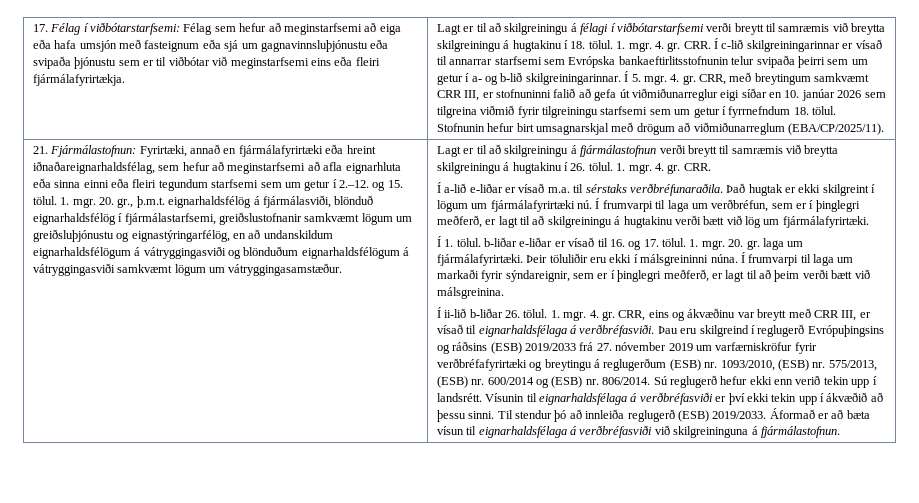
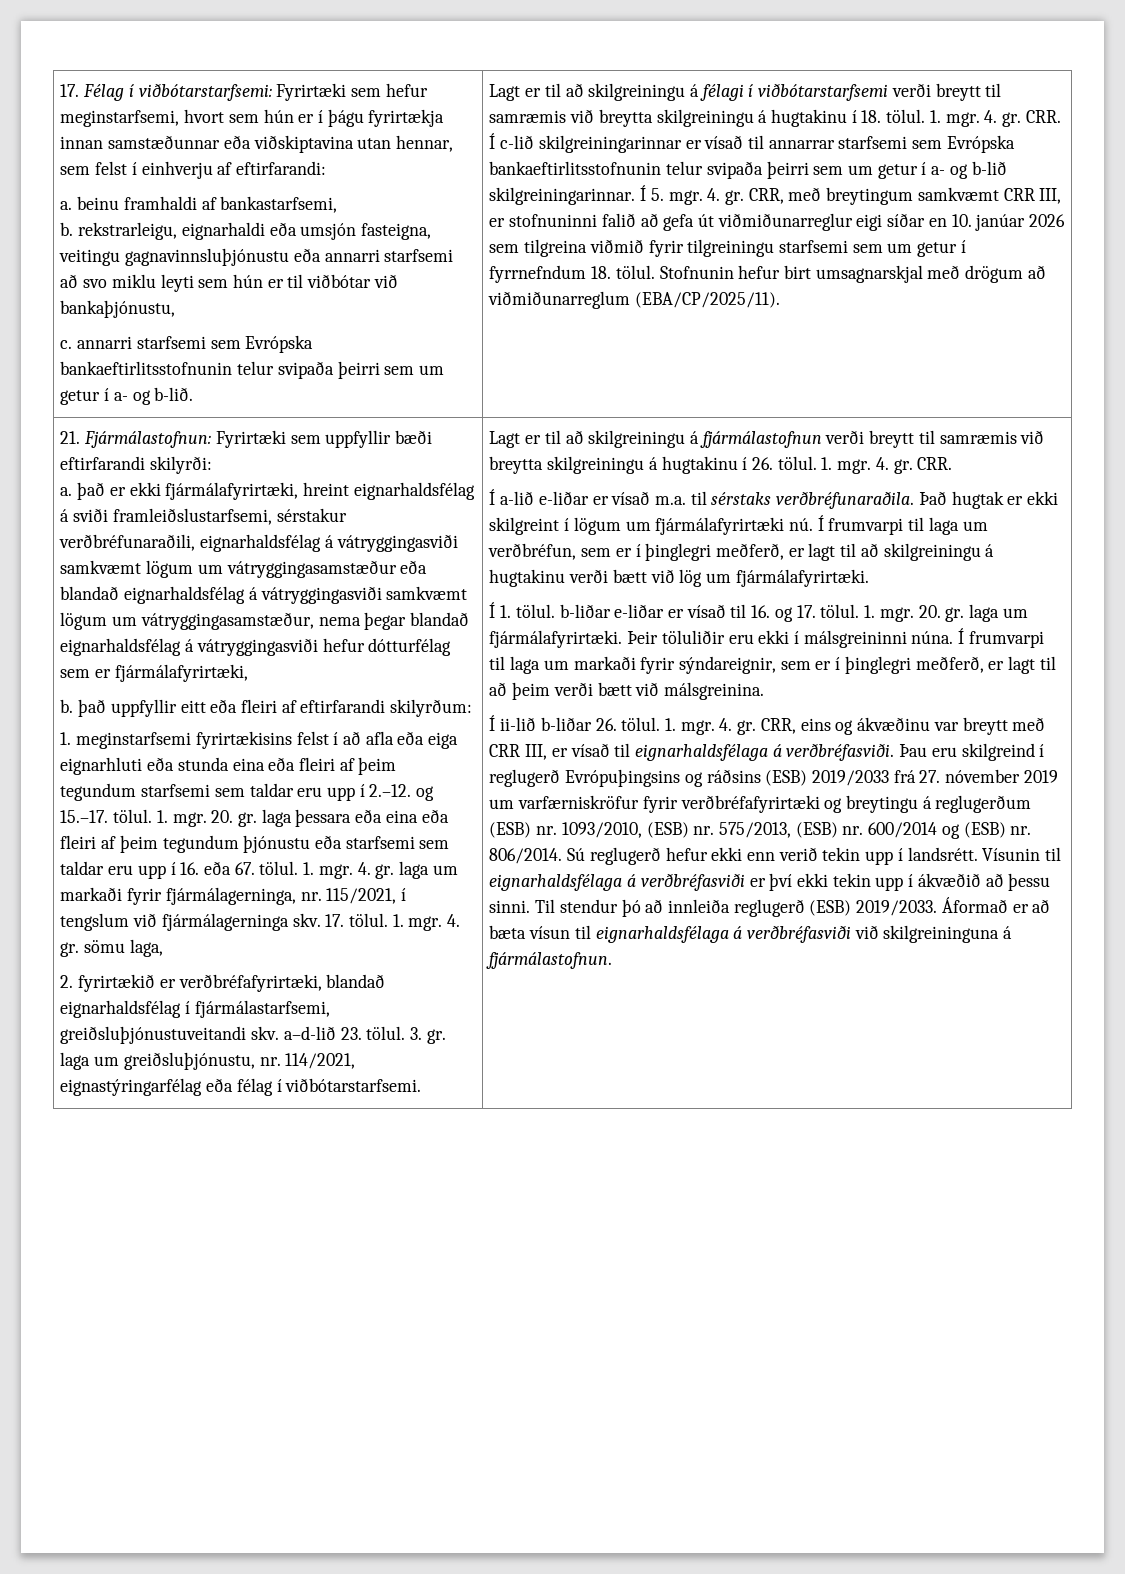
[183,22,401,35] [32,39,389,52] [32,56,380,69] [32,74,125,86] Félag sem hefur að meginstarfsemi að eiga eða hafa umsjón með fasteignum eða sjá um gagnavinnsluþjónustu eða svipaða þjónustu sem er til viðbótar við meginstarfsemi eins eða fleiri fjármálafyrirtækja. -> [276,83,428,101] [60,109,445,127] [60,135,454,153] [60,161,327,179] [60,196,338,213] [60,222,432,240] [59,248,454,266] [60,274,398,292] [60,300,176,318] [60,335,314,353] [60,361,445,379] [60,387,194,405] Fyrirtæki sem hefur meginstarfsemi, hvort sem hún er í þágu fyrirtækja innan samstæðunnar eða viðskiptavina utan hennar, sem felst í einhverju af eftirfarandi: // a. beinu framhaldi af bankastarfsemi, // b. rekstrarleigu, eignarhaldi eða umsjón fasteigna, veitingu gagnavinnsluþjónustu eða annarri starfsemi að svo miklu leyti sem hún er til viðbótar við bankaþjónustu, // c. annarri starfsemi sem Evrópska bankaeftirlitsstofnunin telur svipaða þeirri sem um getur í a- og b-lið.
[139,144,376,157] [32,161,401,174] [32,178,403,191] [32,195,374,208] [32,212,413,225] [32,229,333,242] [32,246,410,259] [32,263,343,276] Fyrirtæki, annað en fjármálafyrirtæki eða hreint iðnaðareignarhaldsfélag, sem hefur að meginstarfsemi að afla eignarhluta eða sinna einni eða fleiri tegundum starfsemi sem um getur í 2.–12. og 15. tölul. 1. mgr. 20. gr., þ.m.t. eignarhaldsfélög á fjármálasviði, blönduð eignarhaldsfélög í fjármálastarfsemi, greiðslustofnanir samkvæmt lögum um greiðsluþjónustu og eignastýringarfélög, en að undanskildum eignarhaldsfélögum á vátryggingasviði og blönduðum eignarhaldsfélögum á vátryggingasviði samkvæmt lögum um vátryggingasamstæður. -> [215,430,433,448] [60,456,213,474] [60,482,475,500] [60,508,347,525] [59,534,458,552] [60,560,428,578] [60,586,468,604] [60,612,470,630] [60,638,452,656] [60,664,248,682] [60,699,473,717] [60,731,459,749] [60,757,397,775] [60,783,435,801] [60,809,449,827] [60,835,450,853] [60,861,458,879] [60,887,407,905] [60,913,461,931] [60,939,163,957] [60,974,386,992] [60,1000,330,1018] [60,1026,446,1044] [60,1052,356,1070] [60,1078,422,1096] Fyrirtæki sem uppfyllir bæði eftirfarandi skilyrði: // a. það er ekki fjármálafyrirtæki, hreint eignarhaldsfélag á sviði framleiðslustarfsemi, sérstakur verðbréfunaraðili, eignarhaldsfélag á vátryggingasviði samkvæmt lögum um vátryggingasamstæður eða blandað eignarhaldsfélag á vátryggingasviði samkvæmt lögum um vátryggingasamstæður, nema þegar blandað eignarhaldsfélag á vátryggingasviði hefur dótturfélag sem er fjármálafyrirtæki, // b. það uppfyllir eitt eða fleiri af eftirfarandi skilyrðum: // 1. meginstarfsemi fyrirtækisins felst í að afla eða eiga eignarhluti eða stunda eina eða fleiri af þeim tegundum starfsemi sem taldar eru upp í 2.–12. og 15.–17. tölul. 1. mgr. 20. gr. laga þessara eða eina eða fleiri af þeim tegundum þjónustu eða starfsemi sem taldar eru upp í 16. eða 67. tölul. 1. mgr. 4. gr. laga um markaði fyrir fjármálagerninga, nr. 115/2021, í tengslum við fjármálagerninga skv. 17. tölul. 1. mgr. 4. gr. sömu laga, // 2. fyrirtækið er verðbréfafyrirtæki, blandað eignarhaldsfélag í fjármálastarfsemi, greiðsluþjónustuveitandi skv. a–d-lið 23. tölul. 3. gr. laga um greiðsluþjónustu, nr. 114/2021, eignastýringarfélag eða félag í viðbótarstarfsemi.

